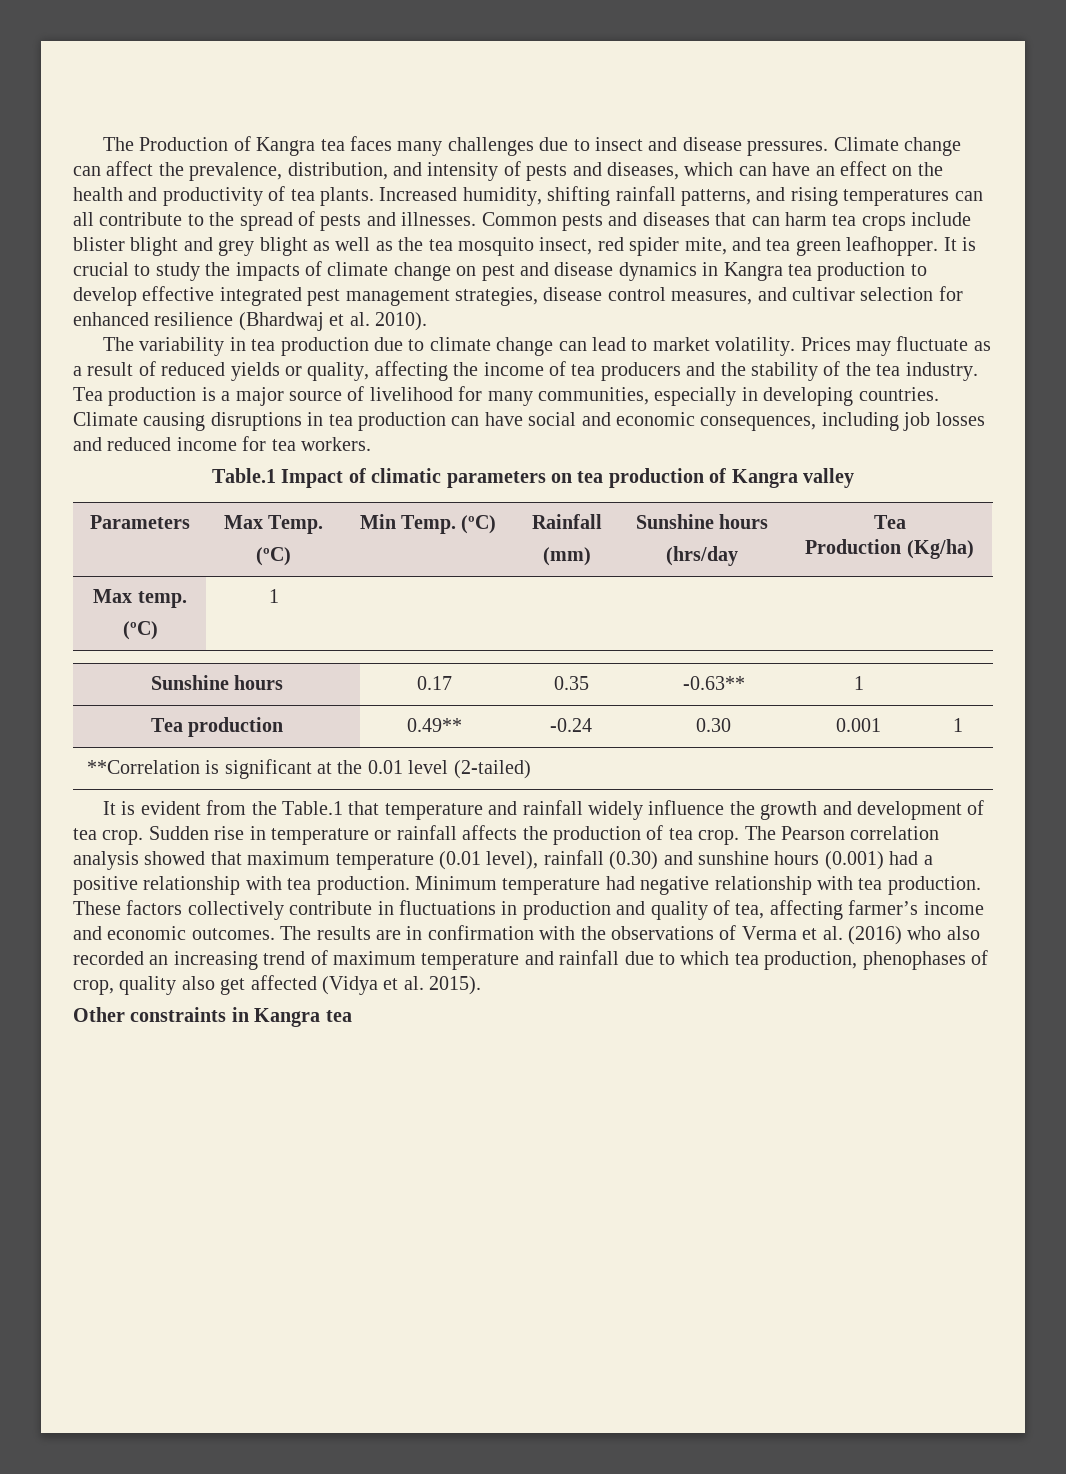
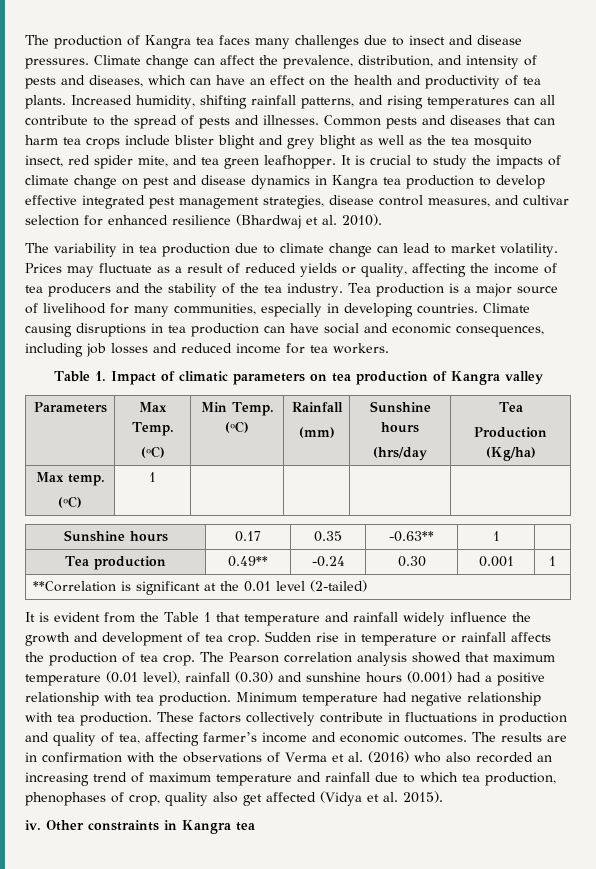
[102,137,229,151] The Production -> [25,35,122,49] The production
[212,468,276,483] Table.1 -> [53,371,106,382] Table 1.
[281,801,343,815] Table.1 -> [164,612,211,622] Table 1
(482, 985) none -> [25,820,41,830] iv.

